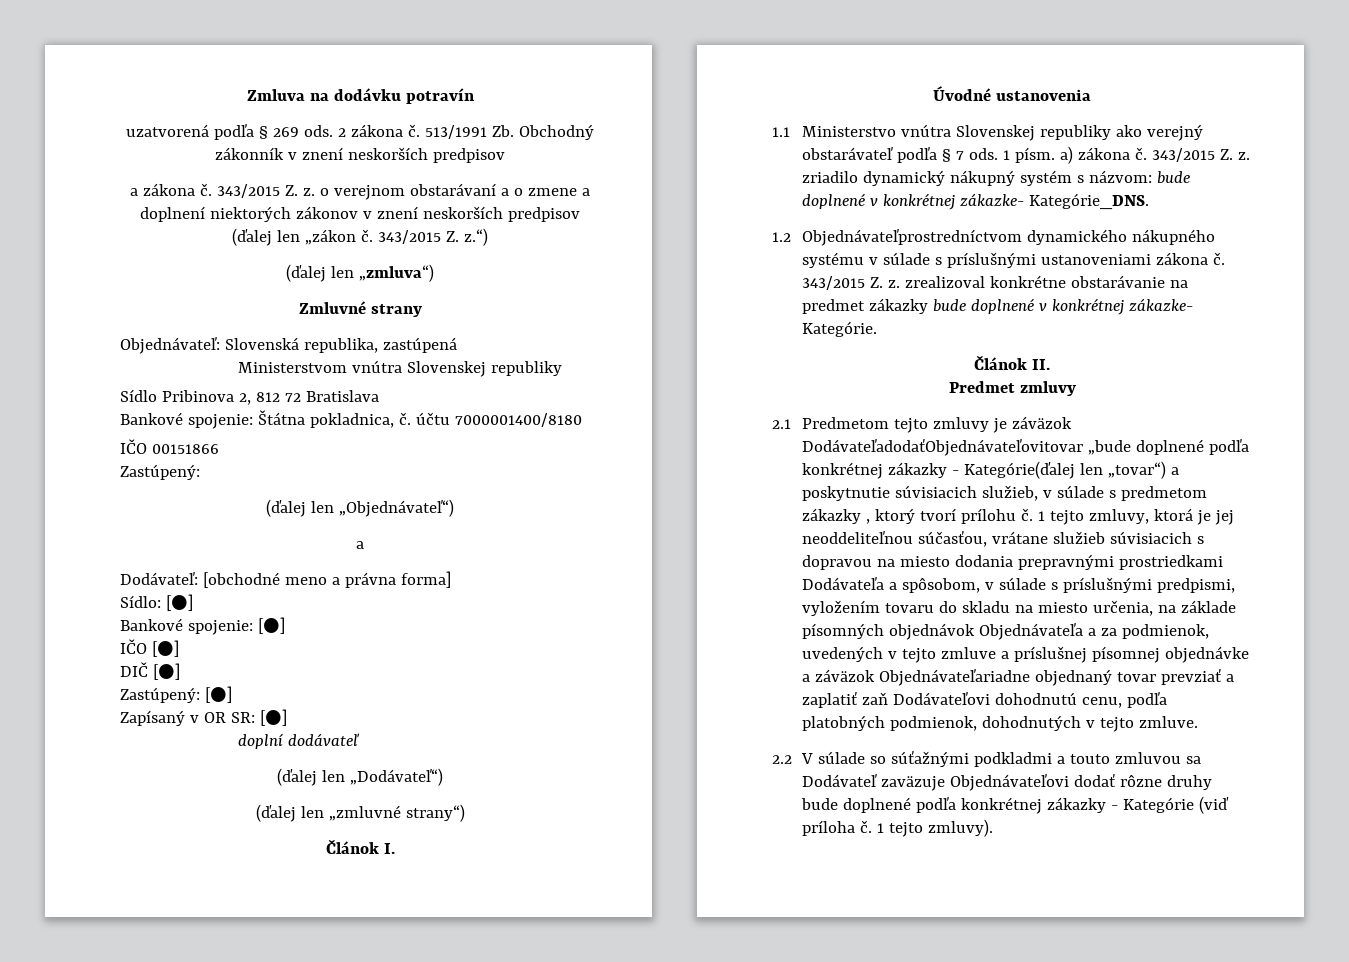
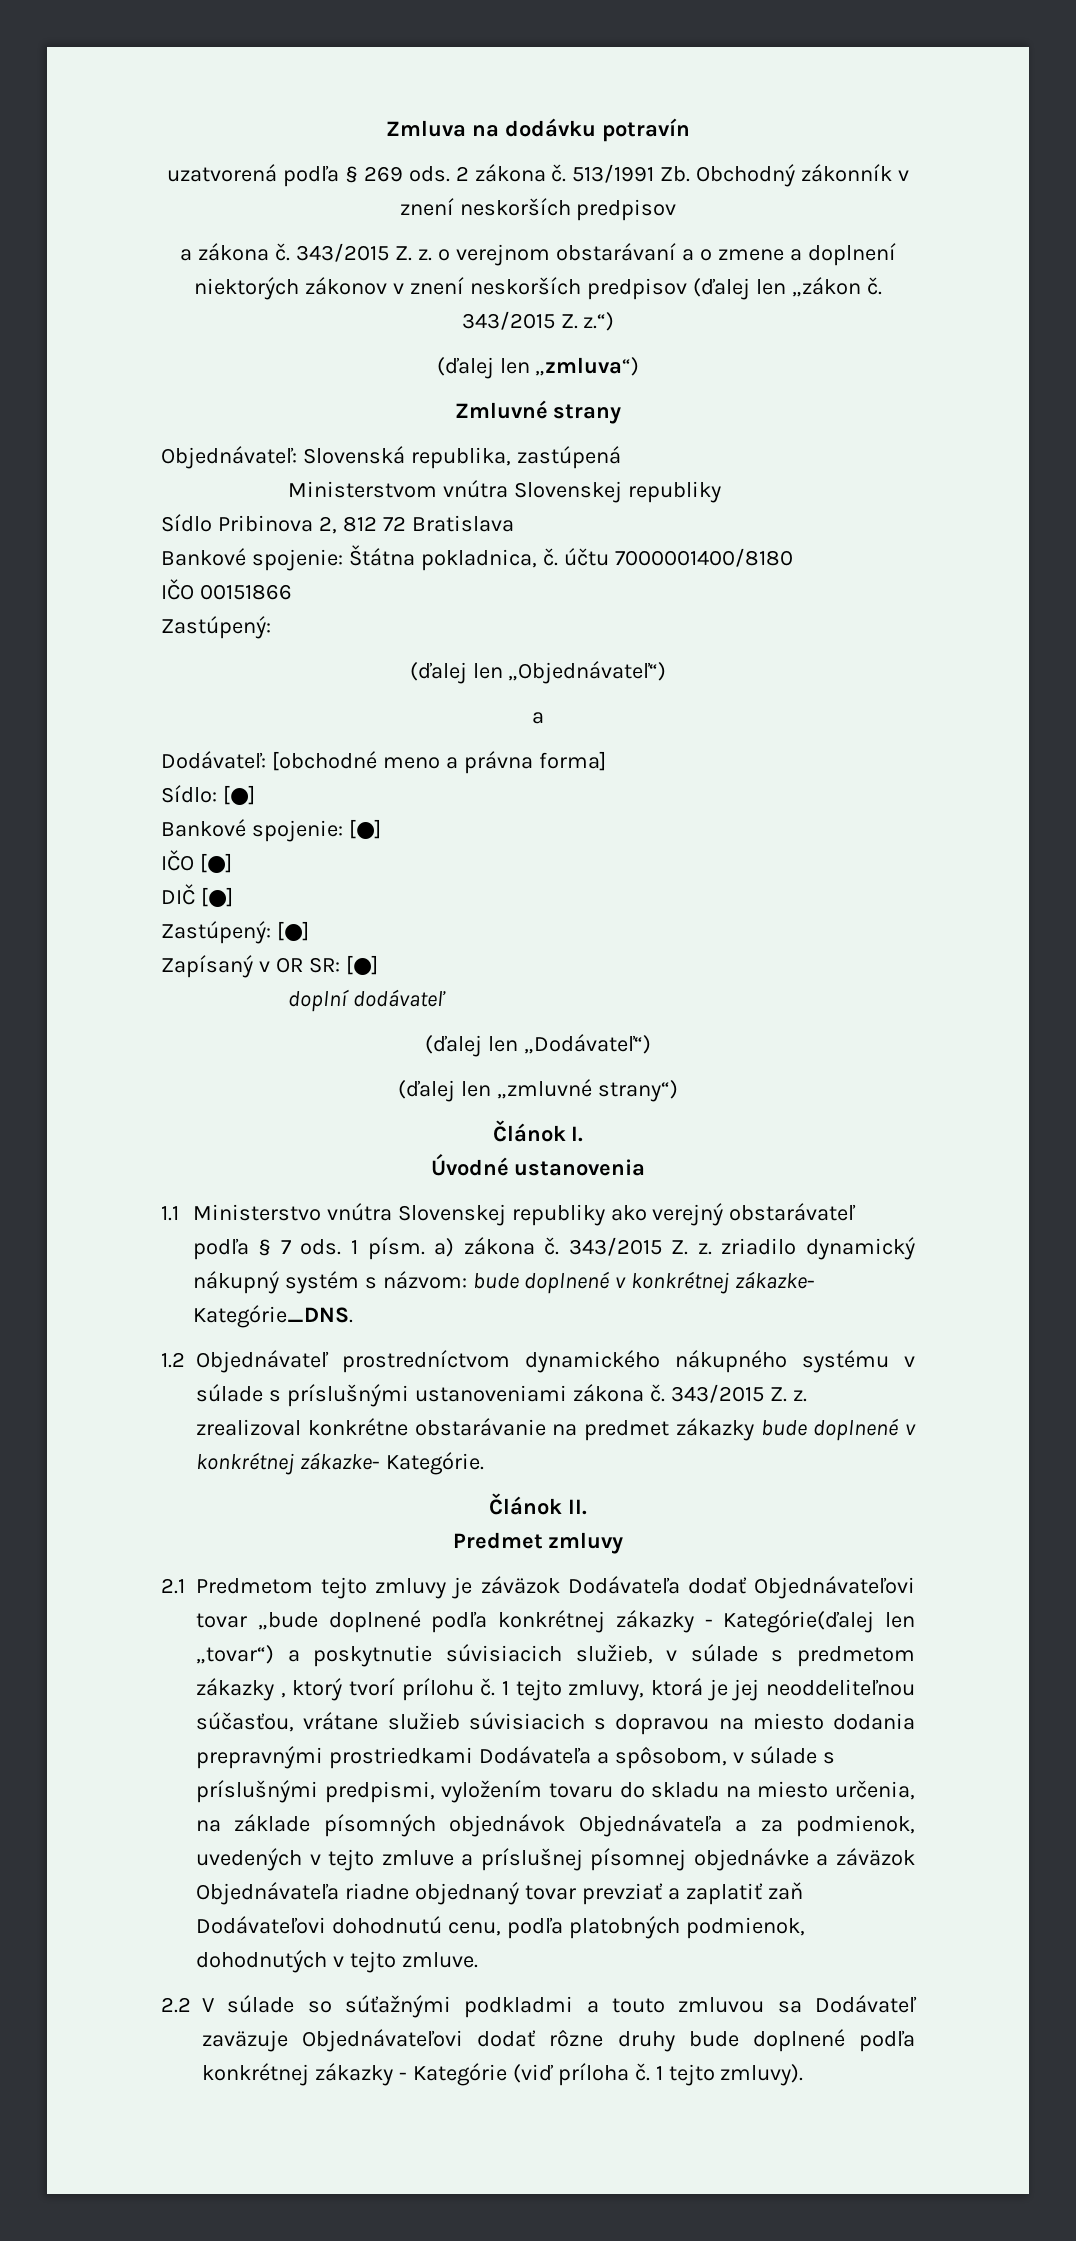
[801,228,1022,246] Objednávateľprostredníctvom -> [196,1350,510,1373] Objednávateľ prostredníctvom
[801,438,1083,456] DodávateľadodaťObjednávateľovitovar -> [567,1576,915,1599] [196,1613,247,1628] Dodávateľa dodať Objednávateľovi tovar
[878,668,1030,686] Objednávateľariadne -> [196,1882,409,1905] Objednávateľa riadne

